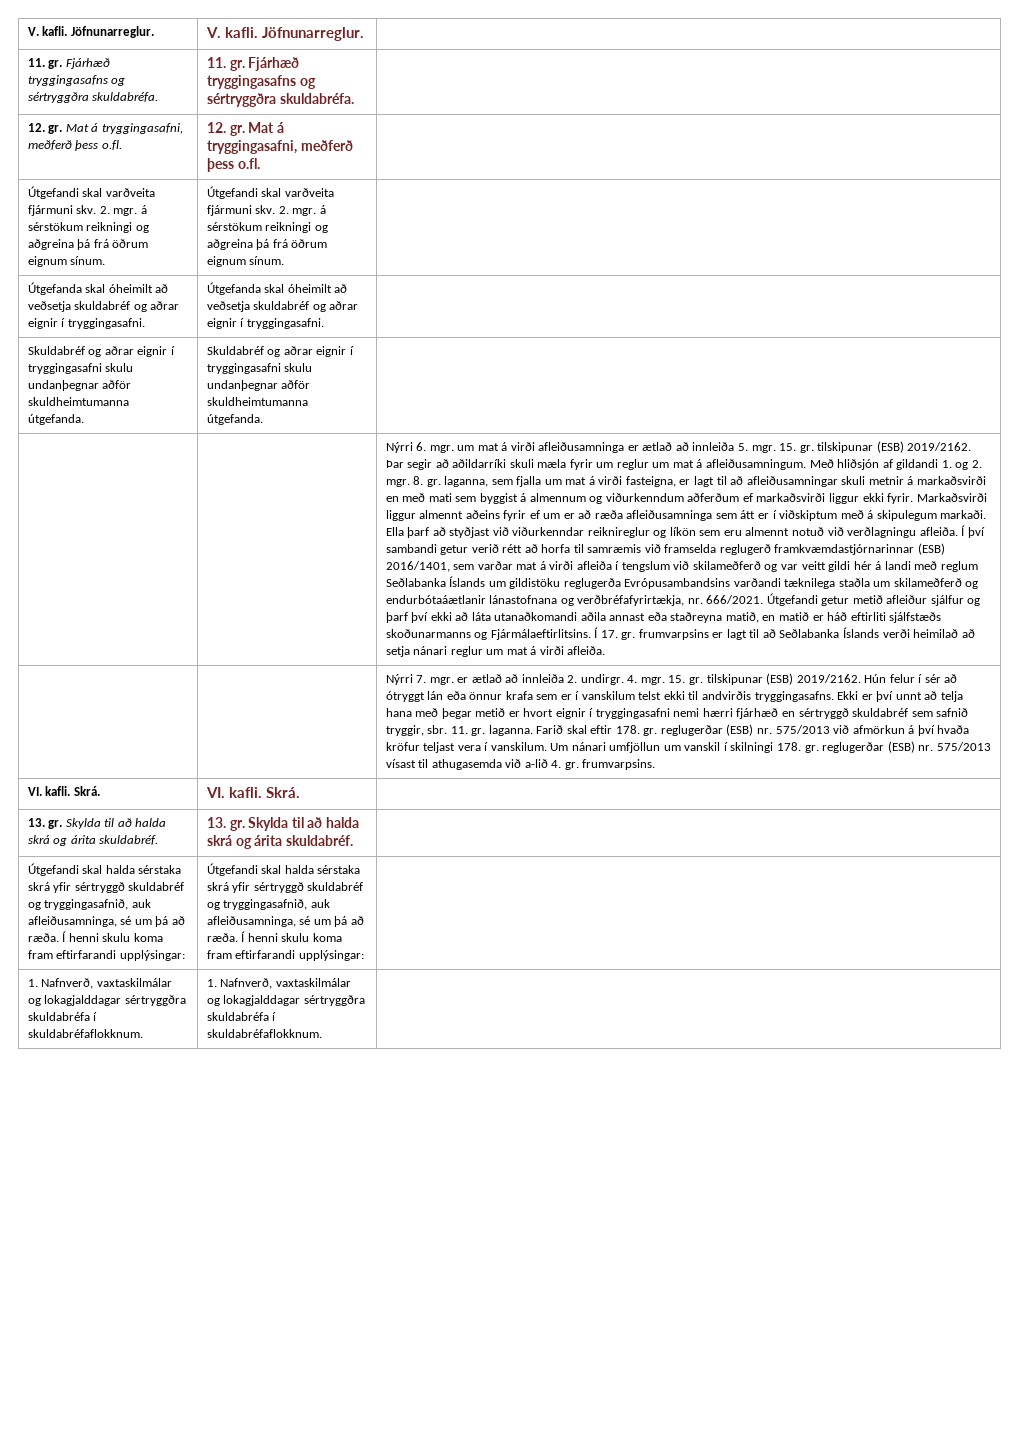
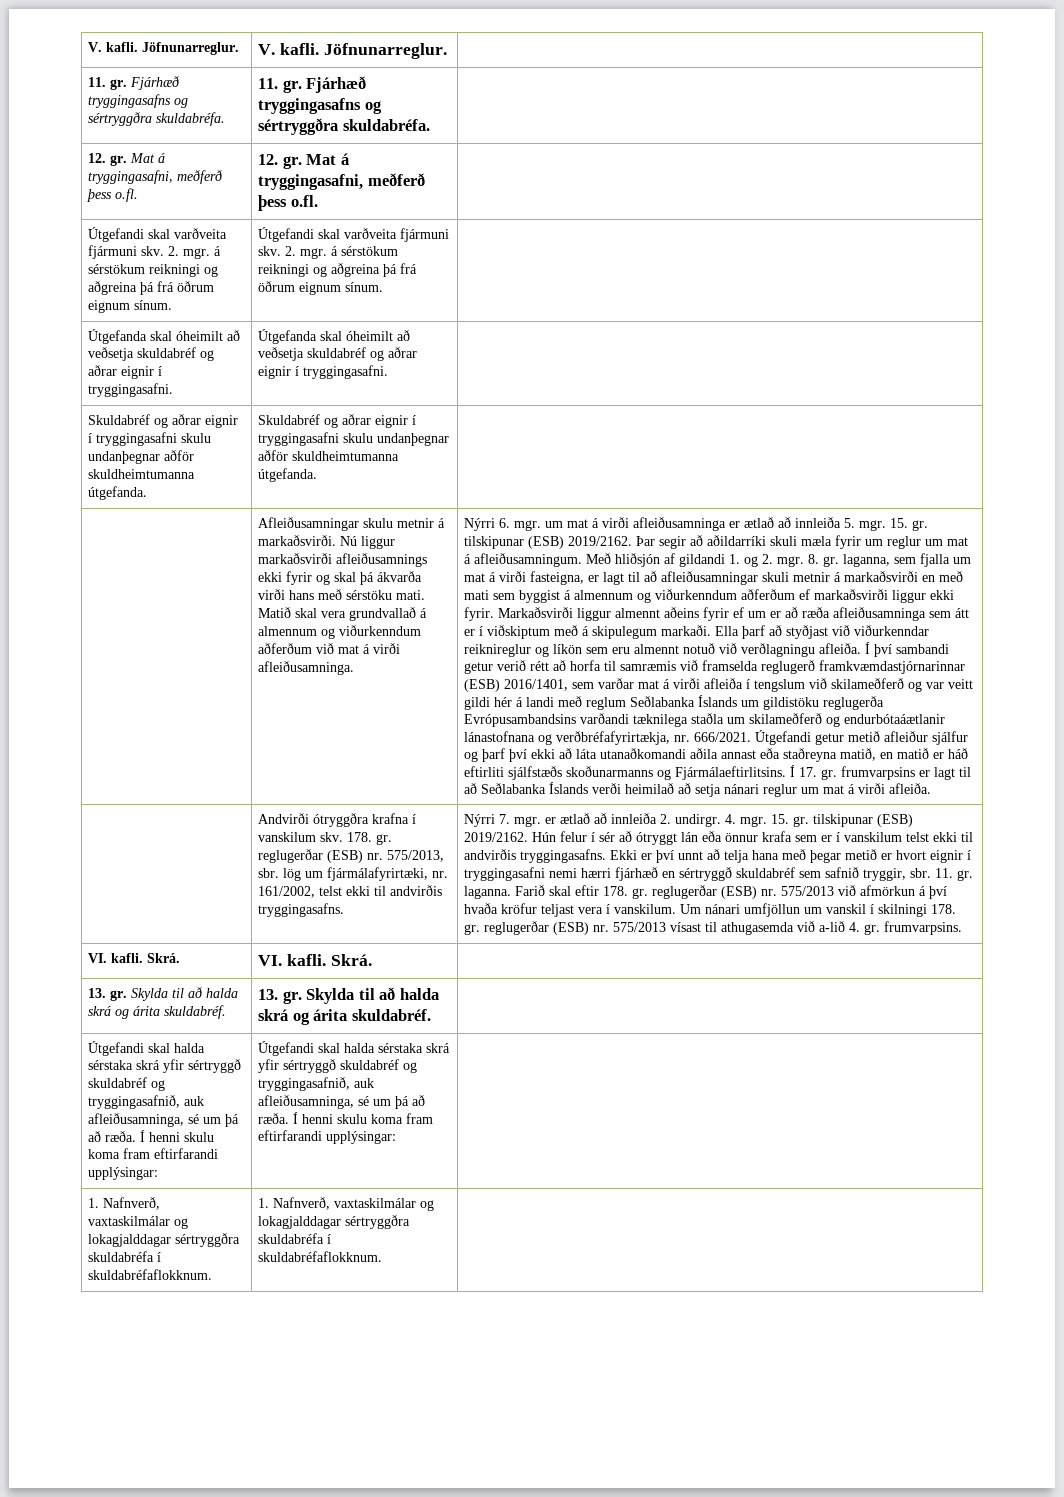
(263, 419) none -> [258,517,446,531] [258,535,396,549] [258,553,428,567] [258,571,423,585] [258,589,426,600] [258,607,428,621] [258,625,422,639] [258,643,401,654] [258,661,355,675] Afleiðusamningar skulu metnir á markaðsvirði. Nú liggur markaðsvirði afleiðusamnings ekki fyrir og skal þá ákvarða virði hans með sérstöku mati. Matið skal vera grundvallað á almennum og viðurkenndum aðferðum við mat á virði afleiðusamninga.
(606, 650) none -> [258,813,417,827] [258,832,393,845] [258,849,445,863] [258,867,449,881] [258,885,443,898] [258,903,345,917] Andvirði ótryggðra krafna í vanskilum skv. 178. gr. reglugerðar (ESB) nr. 575/2013, sbr. lög um fjármálafyrirtæki, nr. 161/2002, telst ekki til andvirðis tryggingasafns.

